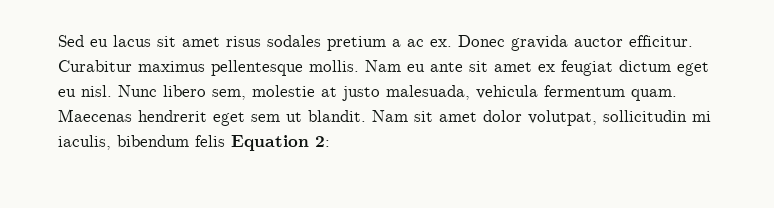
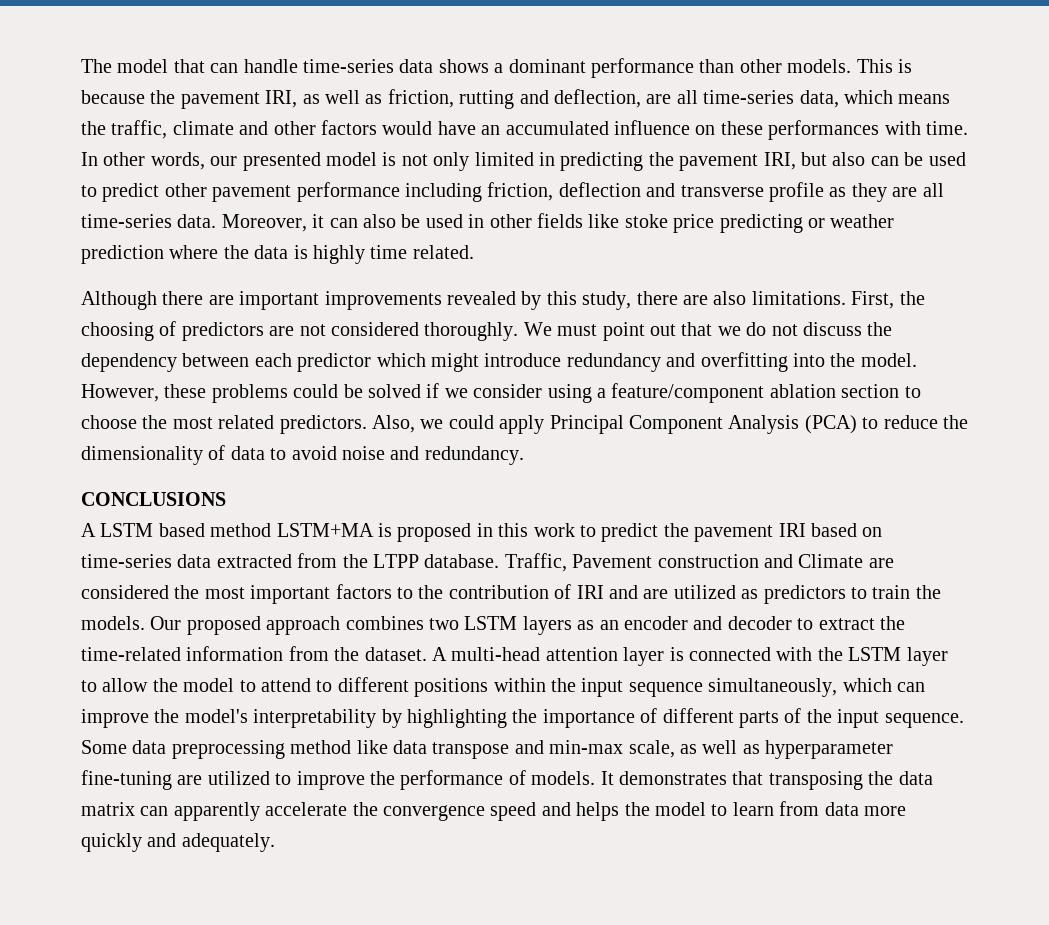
[58,35,693,51] [58,60,709,76] [58,85,677,101] [58,109,711,126] [58,135,330,151] Sed eu lacus sit amet risus sodales pretium a ac ex. Donec gravida auctor efficitur. Curabitur maximus pellentesque mollis. Nam eu ante sit amet ex feugiat dictum eget eu nisl. Nunc libero sem, molestie at justo malesuada, vehicula fermentum quam. Maecenas hendrerit eget sem ut blandit. Nam sit amet dolor volutpat, sollicitudin mi iaculis, bibendum felis Equation 2: -> [81,58,912,78] [81,89,951,109] [81,120,968,140] [81,152,966,171] [81,182,944,202] [81,213,895,233] [81,245,474,264] [81,291,925,310] [81,321,893,341] [81,352,917,372] [81,383,921,403] [81,415,968,434] [81,445,524,465] [81,492,226,506] [81,523,883,542] [81,553,894,572] [81,584,941,604] [81,616,905,635] [81,646,948,666] [81,677,925,697] [81,708,964,728] [81,740,894,759] [81,770,933,790] [81,801,906,821] [81,833,275,852] The model that can handle time-series data shows a dominant performance than other models. This is because the pavement IRI, as well as friction, rutting and deflection, are all time-series data, which means the traffic, climate and other factors would have an accumulated influence on these performances with time. In other words, our presented model is not only limited in predicting the pavement IRI, but also can be used to predict other pavement performance including friction, deflection and transverse profile as they are all time-series data. Moreover, it can also be used in other fields like stoke price predicting or weather prediction where the data is highly time related. // Although there are important improvements revealed by this study, there are also limitations. First, the choosing of predictors are not considered thoroughly. We must point out that we do not discuss the dependency between each predictor which might introduce redundancy and overfitting into the model. However, these problems could be solved if we consider using a feature/component ablation section to choose the most related predictors. Also, we could apply Principal Component Analysis (PCA) to reduce the dimensionality of data to avoid noise and redundancy. // CONCLUSIONS // A LSTM based method LSTM+MA is proposed in this work to predict the pavement IRI based on time-series data extracted from the LTPP database. Traffic, Pavement construction and Climate are considered the most important factors to the contribution of IRI and are utilized as predictors to train the models. Our proposed approach combines two LSTM layers as an encoder and decoder to extract the time-related information from the dataset. A multi-head attention layer is connected with the LSTM layer to allow the model to attend to different positions within the input sequence simultaneously, which can improve the model's interpretability by highlighting the importance of different parts of the input sequence. Some data preprocessing method like data transpose and min-max scale, as well as hyperparameter fine-tuning are utilized to improve the performance of models. It demonstrates that transposing the data matrix can apparently accelerate the convergence speed and helps the model to learn from data more quickly and adequately.

